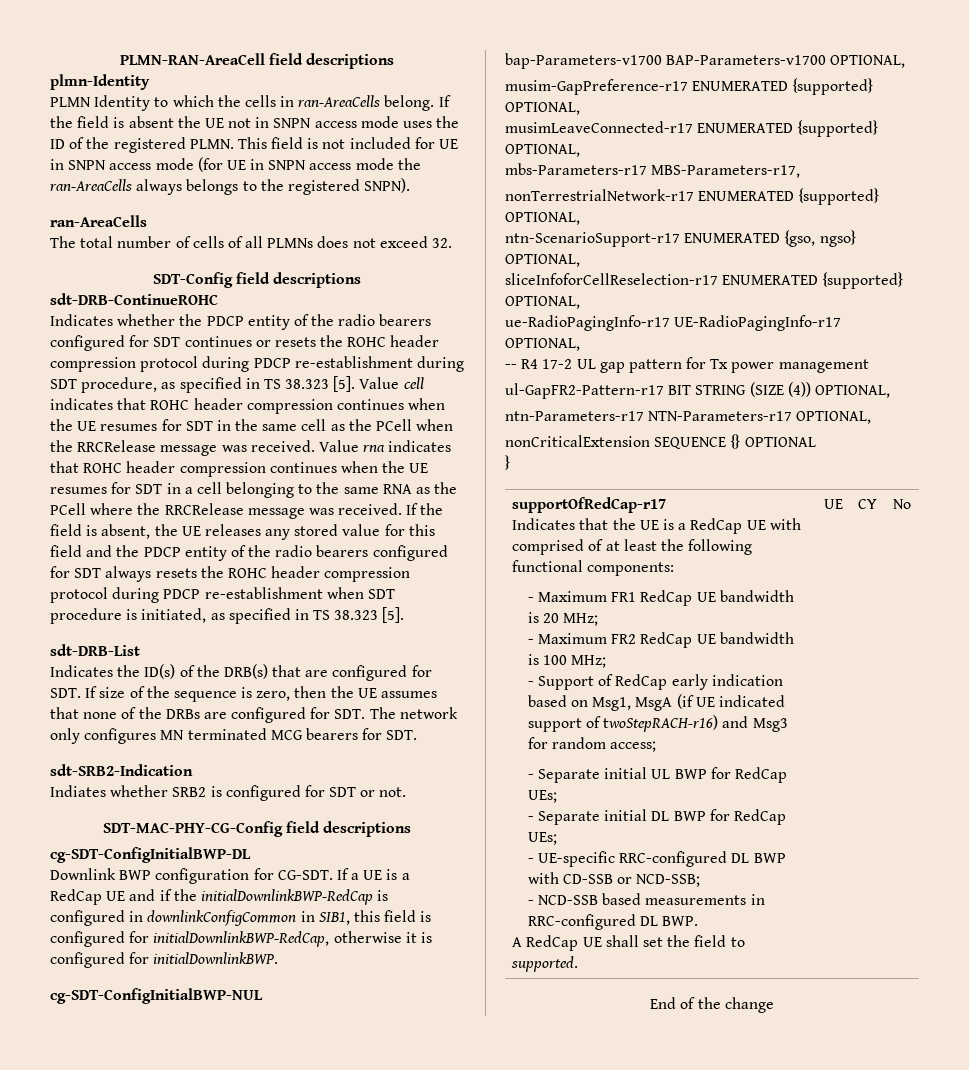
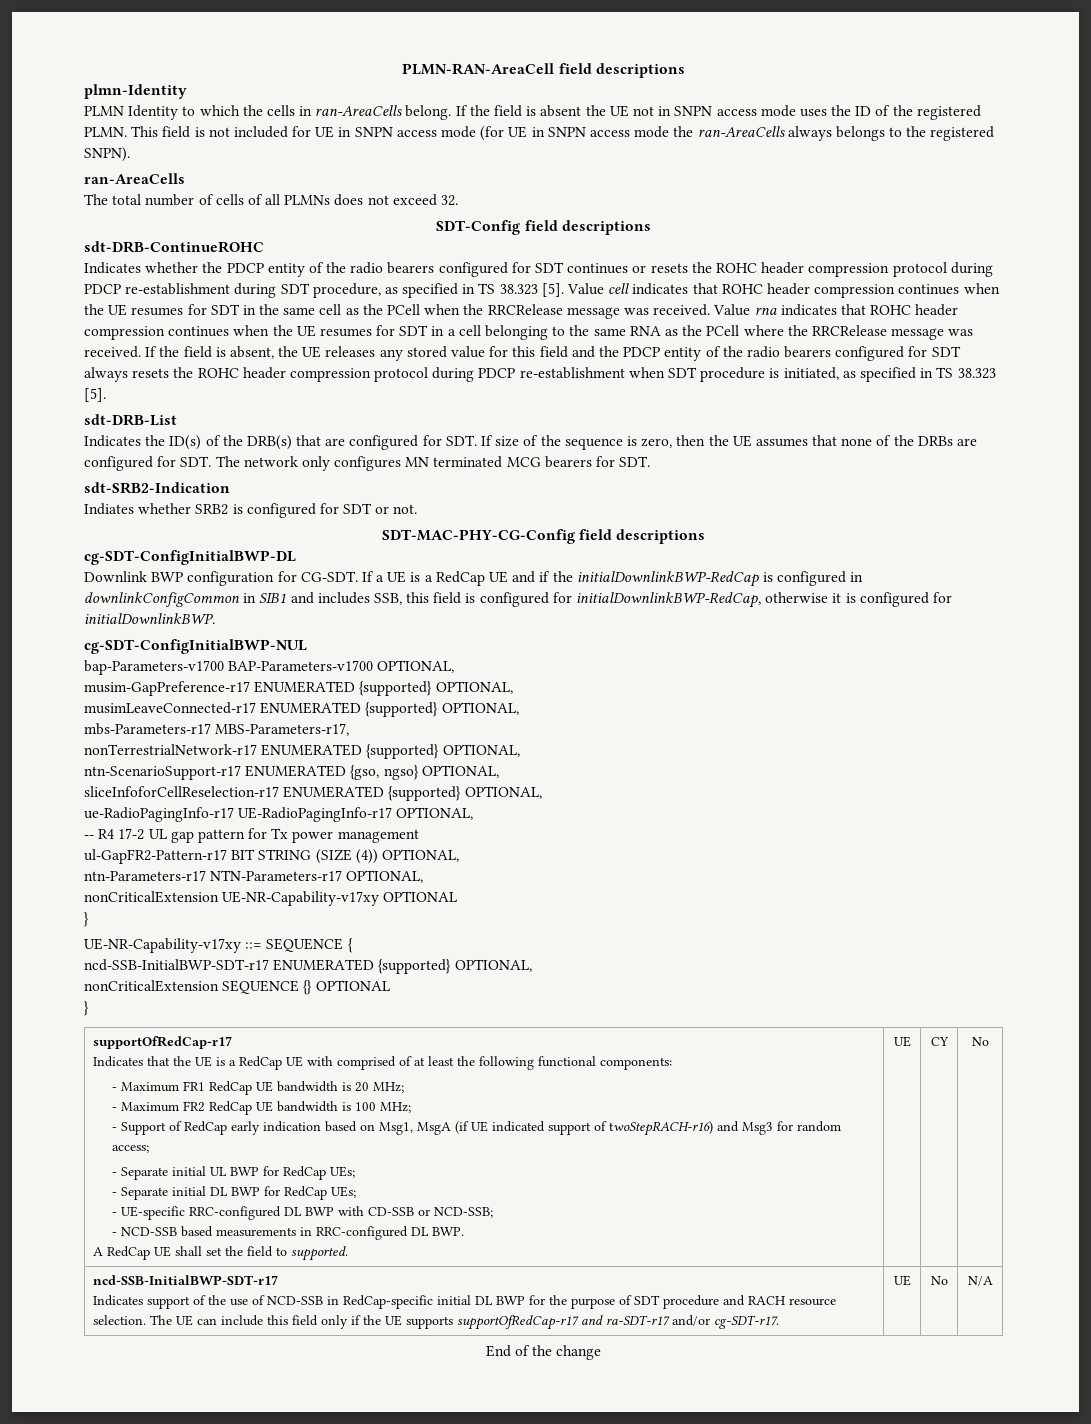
[318,912,350,925] SIB1, -> [259,592,402,605] SIB1 and includes SSB,
(872, 417) none -> [84,891,458,906] [84,912,89,927] [84,938,353,953] [84,959,532,974] // nonCriticalExtension UE-NR-Capability-v17xy OPTIONAL // } // UE-NR-Capability-v17xy ::= SEQUENCE { // ncd-SSB-InitialBWP-SDT-r17 ENUMERATED {supported} OPTIONAL,
(911, 504) none -> [93,1275,279,1285] [93,1295,837,1309] [93,1315,780,1330] [893,1275,911,1286] [930,1276,948,1285] [967,1276,993,1286] // ncd-SSB-InitialBWP-SDT-r17 // Indicates support of the use of NCD-SSB in RedCap-specific initial DL BWP for the purpose of SDT procedure and RACH resource selection. The UE can include this field only if the UE supports supportOfRedCap-r17 and ra-SDT-r17 and/or cg-SDT-r17. | UE | No | N/A

